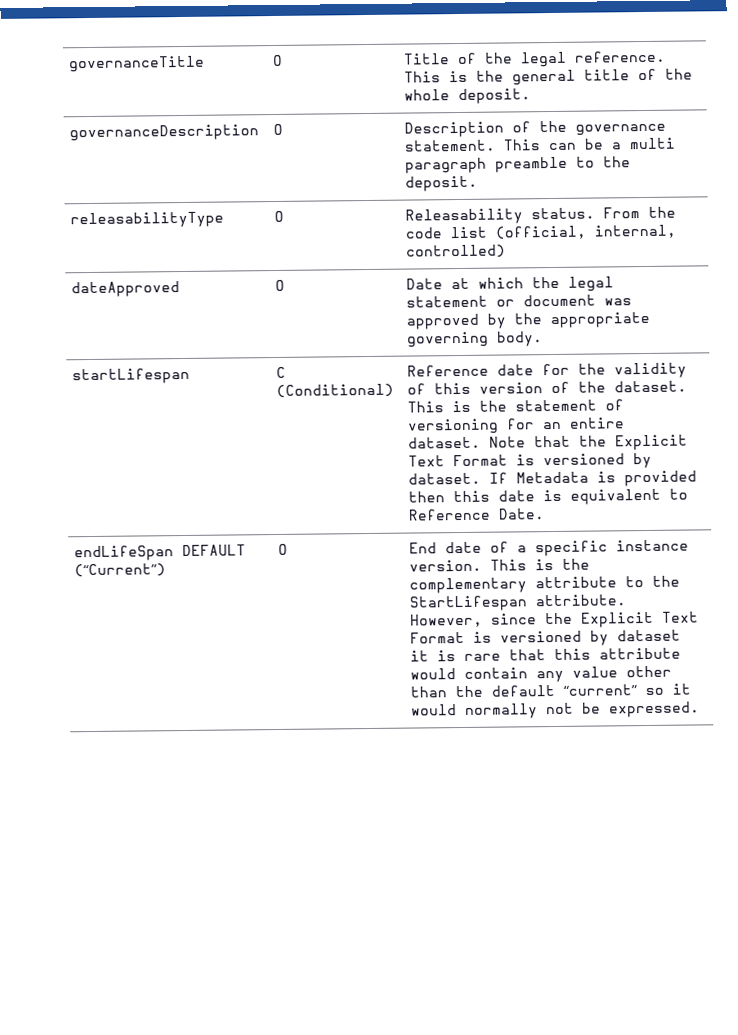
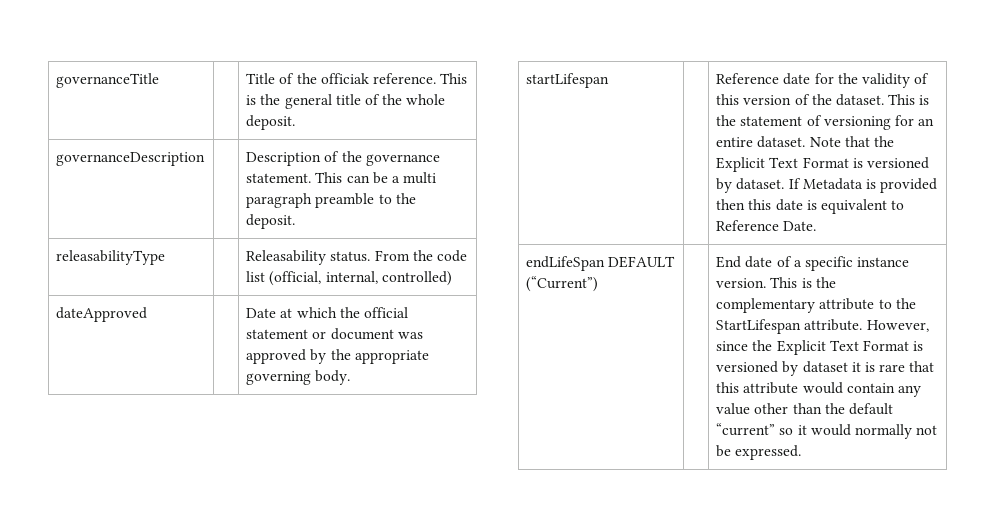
[272,54,284,67] O -> (160, 80) none
[520,51,568,68] legal -> [320,73,369,84] officiak
[273,123,284,136] O -> (206, 159) none
[274,210,285,223] O -> (166, 257) none
[275,279,286,291] O -> (148, 314) none
[568,276,615,292] legal -> [364,307,409,318] official
[276,366,287,378] [276,383,395,398] C (Conditional) -> (610, 80) none
[278,543,289,555] O -> (599, 284) none

